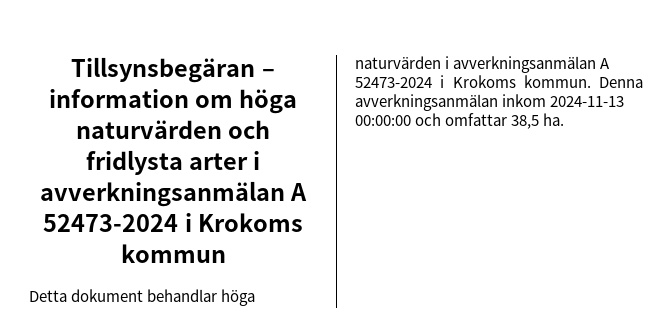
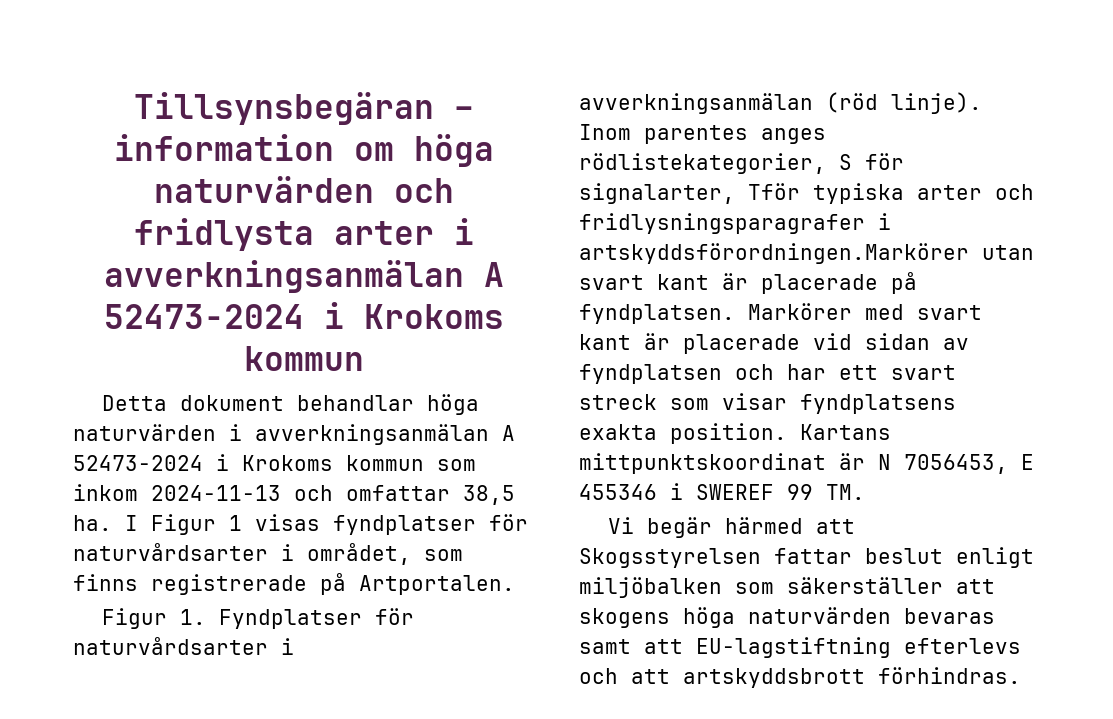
[523,75,643,88] [355,94,498,111] kommun. Denna avverkningsanmälan -> [346,455,476,471] kommun som
[355,115,411,126] 00:00:00 -> (281, 493) none
(565, 119) none -> [125,514,528,535] [73,543,463,565] [73,573,515,595] [101,608,414,629] [73,637,294,655] [579,92,982,114] [579,124,826,144] [579,153,904,174] [579,183,1034,204] [579,213,891,234] [579,243,1034,264] [579,272,917,294] [579,303,982,324] [579,333,969,354] [579,364,956,384] [579,393,956,414] [579,423,891,444] [579,453,1034,474] [579,483,865,500] [607,517,855,538] [579,547,1034,568] [579,577,995,598] [579,607,995,628] [579,637,1021,658] [579,667,1021,688] I Figur 1 visas fyndplatser för naturvårdsarter i området, som finns registrerade på Artportalen. // Figur 1. Fyndplatser för naturvårdsarter i avverkningsanmälan (röd linje). Inom parentes anges rödlistekategorier, S för signalarter, Tför typiska arter och fridlysningsparagrafer i artskyddsförordningen.Markörer utan svart kant är placerade på fyndplatsen. Markörer med svart kant är placerade vid sidan av fyndplatsen och har ett svart streck som visar fyndplatsens exakta position. Kartans mittpunktskoordinat är N 7056453, E 455346 i SWEREF 99 TM. // Vi begär härmed att Skogsstyrelsen fattar beslut enligt miljöbalken som säkerställer att skogens höga naturvärden bevaras samt att EU-lagstiftning efterlevs och att artskyddsbrott förhindras.

